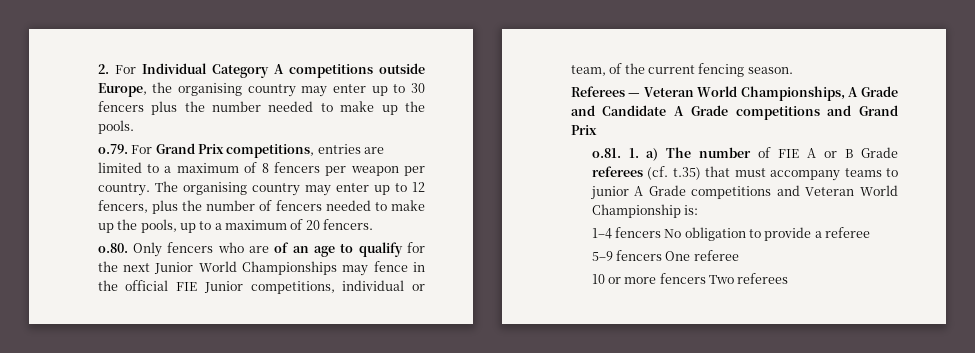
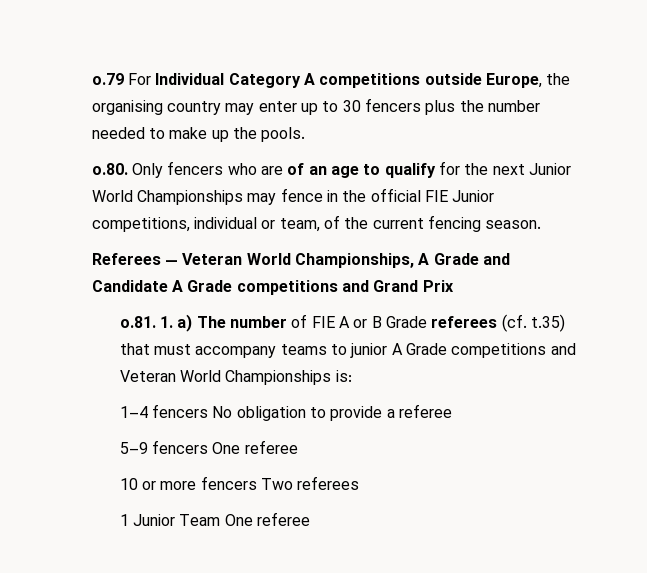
[97,64,109,74] 2. -> [91,73,124,85] o.79
[97,143,385,158] [97,162,425,176] [97,181,426,196] [97,200,425,214] [97,219,374,233] // o.79. For Grand Prix competitions, entries are limited to a maximum of 8 fencers per weapon per country. The organising country may enter up to 12 fencers, plus the number of fencers needed to make up the pools, up to a maximum of 20 fencers. -> (306, 134) none
[591,204,681,218] Championship -> [225,370,332,385] Championships
(789, 278) none -> [119,512,310,526] // 1 Junior Team One referee

